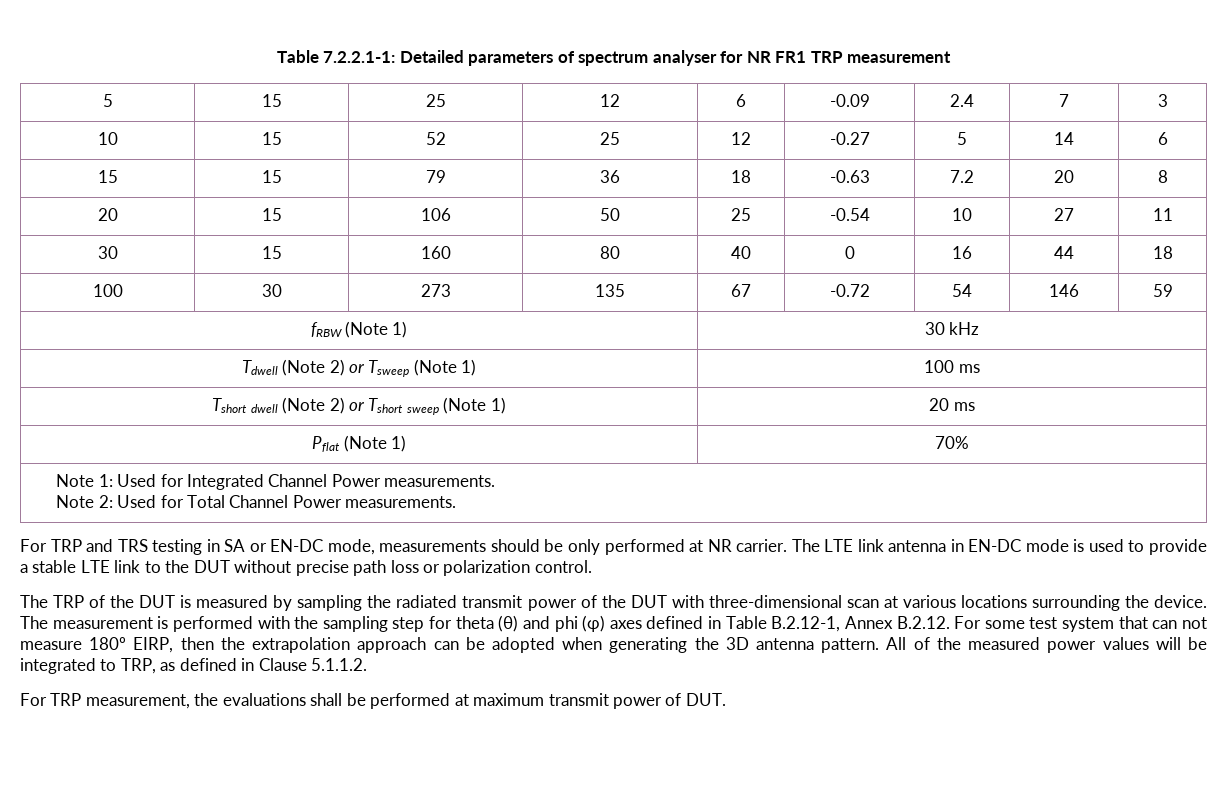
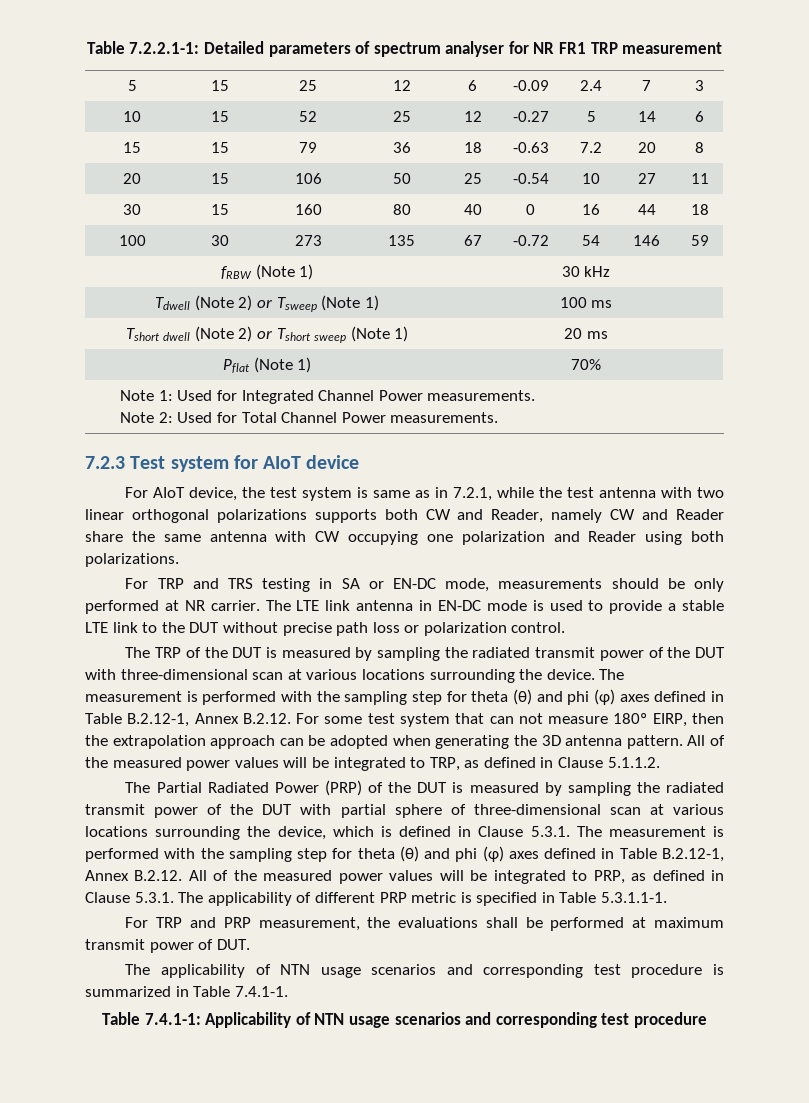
(457, 502) none -> [85,455,360,472] [125,487,724,501] [85,509,725,523] [85,531,724,545] [85,553,179,567] // 7.2.3 Test system for AIoT device // For AIoT device, the test system is same as in 7.2.1, while the test antenna with two linear orthogonal polarizations supports both CW and Reader, namely CW and Reader share the same antenna with CW occupying one polarization and Reader using both polarizations.
[20,693,82,706] // For TRP -> [125,780,724,796] [85,804,724,818] [85,826,724,840] [85,846,724,862] [85,870,724,884] [85,892,668,906] [125,917,251,928] // The Partial Radiated Power (PRP) of the DUT is measured by sampling the radiated transmit power of the DUT with partial sphere of three-dimensional scan at various locations surrounding the device, which is defined in Clause 5.3.1. The measurement is performed with the sampling step for theta (θ) and phi (φ) axes defined in Table B.2.12-1, Annex B.2.12. All of the measured power values will be integrated to PRP, as defined in Clause 5.3.1. The applicability of different PRP metric is specified in Table 5.3.1.1-1. // For TRP and PRP
(726, 699) none -> [125,964,724,978] [85,986,288,997] [102,1012,707,1028] // The applicability of NTN usage scenarios and corresponding test procedure is summarized in Table 7.4.1-1. // Table 7.4.1-1: Applicability of NTN usage scenarios and corresponding test procedure

